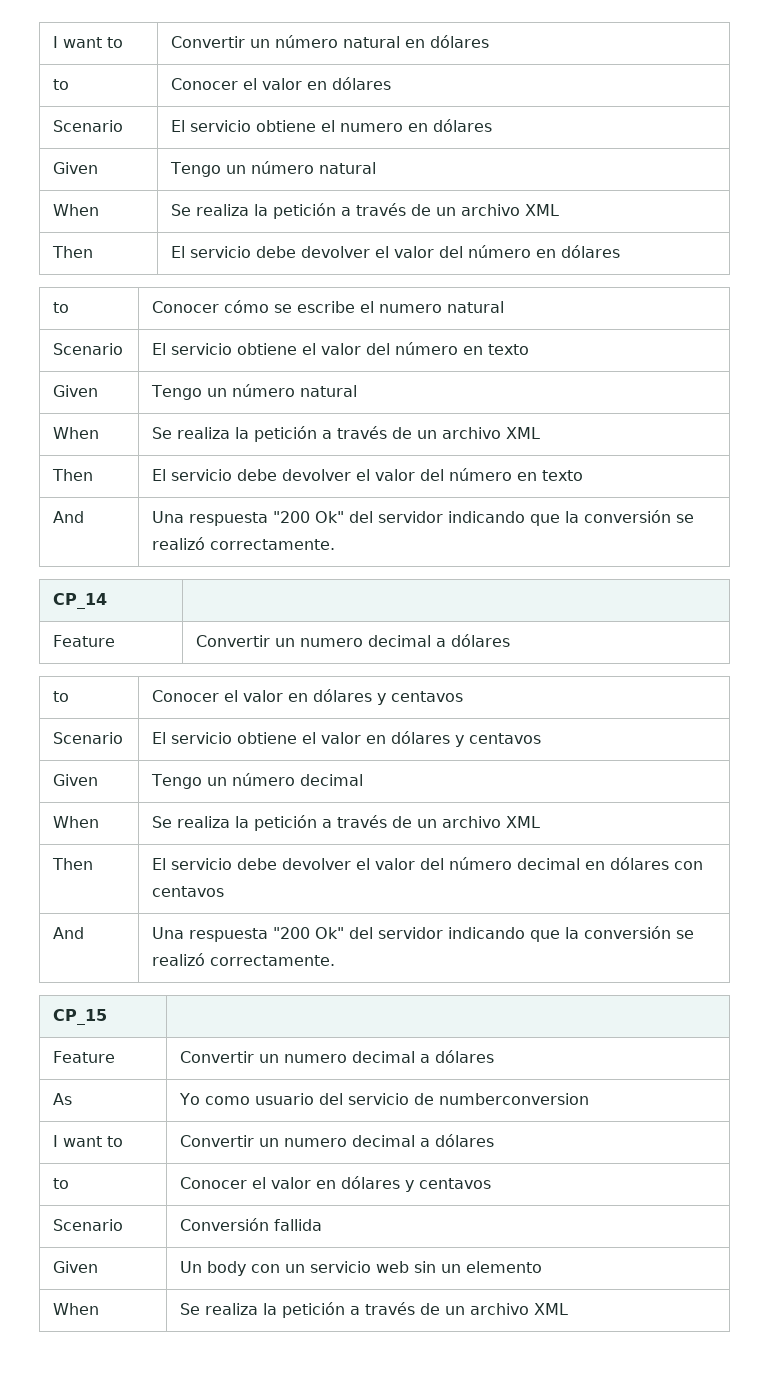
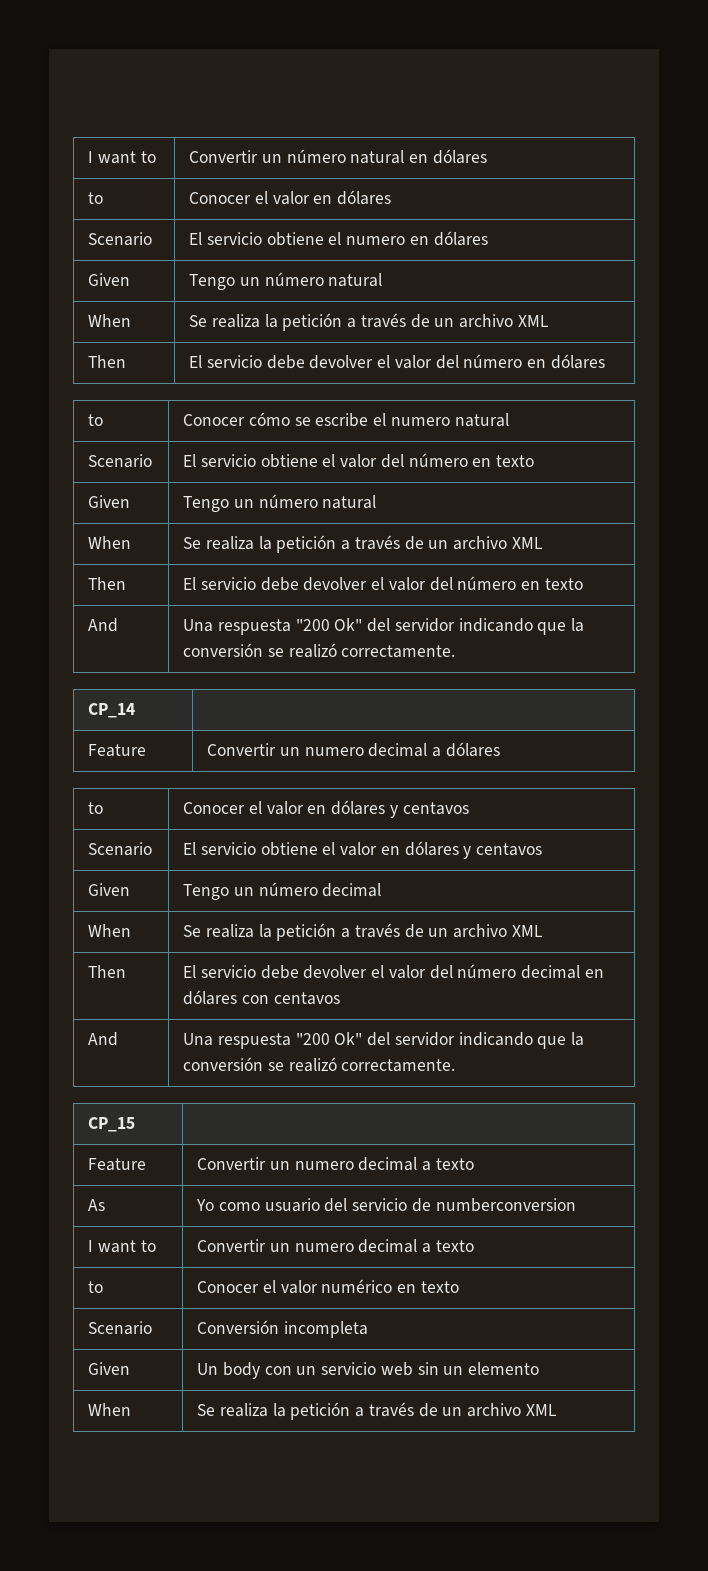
[435,1050,495,1063] dólares -> [435,1158,474,1170] texto
[435,1134,495,1147] [53,1178,70,1189] [180,1176,492,1192] dólares // to | Conocer el valor en dólares y centavos -> [435,1240,474,1252] [88,1281,104,1293] [197,1279,459,1294] texto // to | Conocer el valor numérico en texto
[274,1219,323,1231] fallida -> [283,1321,368,1338] incompleta

